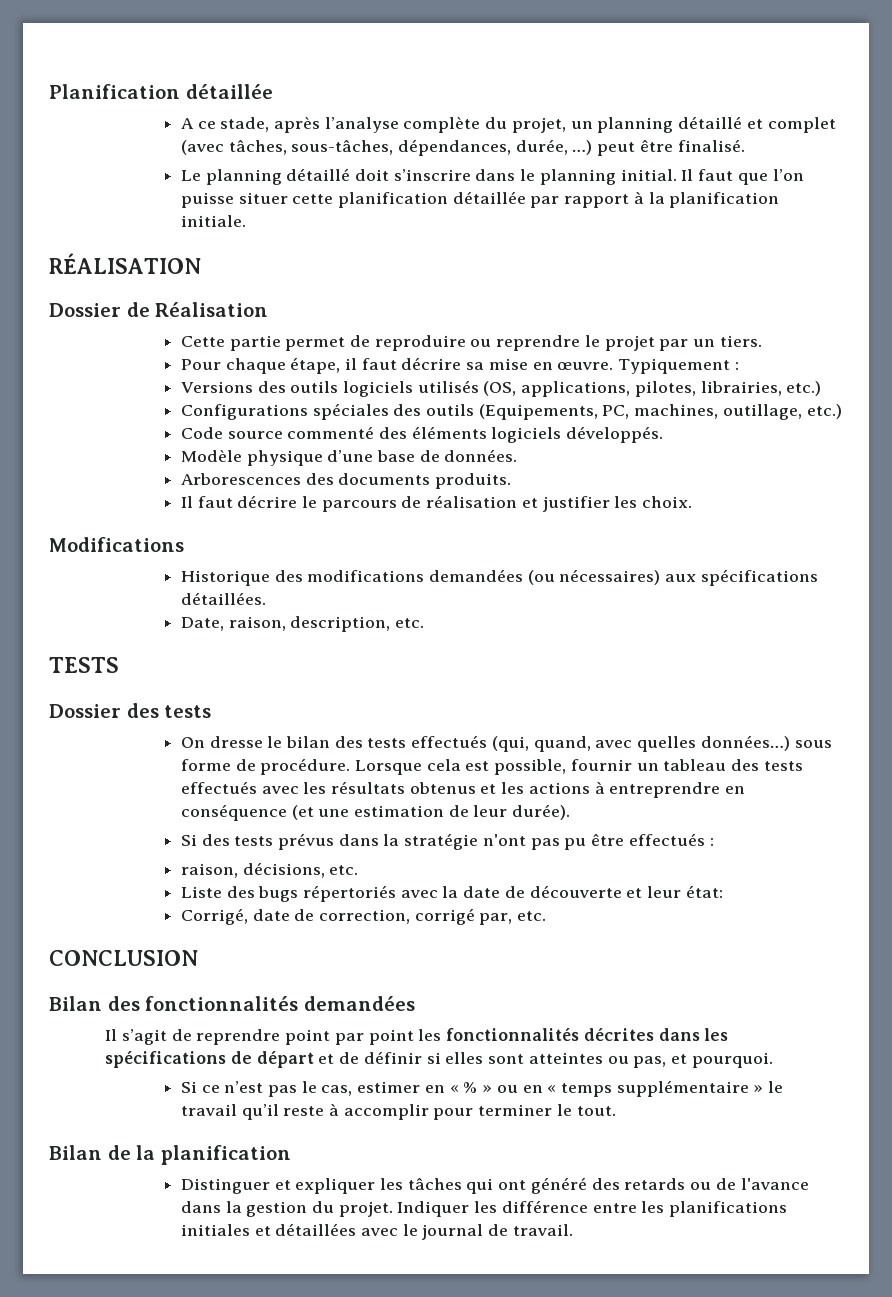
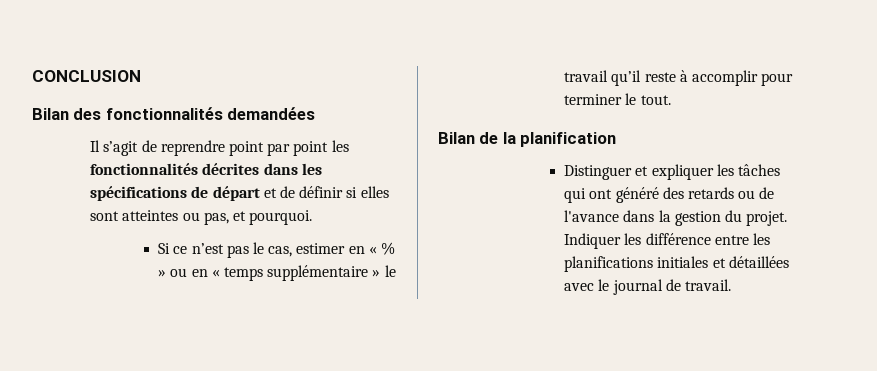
[49,84,273,99] [180,116,836,133] [180,139,745,156] [180,168,804,185] [180,191,780,208] [180,215,246,227] [49,253,201,274] [49,302,269,317] [180,335,762,351] [180,357,739,374] [180,380,822,397] [180,403,842,420] [180,426,664,443] [180,449,518,466] [180,473,511,489] [180,495,693,512] [49,537,184,552] [180,569,818,586] [180,592,266,605] [180,616,424,632] [49,657,119,673] [49,703,212,718] [180,735,832,752] [180,758,803,775] [180,781,746,798] [180,804,571,821] [180,833,714,850] [180,862,359,878] [180,885,723,902] [180,908,547,925] Planification détaillée // A ce stade, après l’analyse complète du projet, un planning détaillé et complet (avec tâches, sous-tâches, dépendances, durée, …) peut être finalisé. // Le planning détaillé doit s’inscrire dans le planning initial. Il faut que l’on puisse situer cette planification détaillée par rapport à la planification initiale. // RÉALISATION // Dossier de Réalisation // Cette partie permet de reproduire ou reprendre le projet par un tiers. // Pour chaque étape, il faut décrire sa mise en œuvre. Typiquement : // Versions des outils logiciels utilisés (OS, applications, pilotes, librairies, etc.) // Configurations spéciales des outils (Equipements, PC, machines, outillage, etc.) // Code source commenté des éléments logiciels développés. // Modèle physique d’une base de données. // Arborescences des documents produits. // Il faut décrire le parcours de réalisation et justifier les choix. // Modifications // Historique des modifications demandées (ou nécessaires) aux spécifications détaillées. // Date, raison, description, etc. // TESTS // Dossier des tests // On dresse le bilan des tests effectués (qui, quand, avec quelles données…) sous forme de procédure. Lorsque cela est possible, fournir un tableau des tests effectués avec les résultats obtenus et les actions à entreprendre en conséquence (et une estimation de leur durée). // Si des tests prévus dans la stratégie n'ont pas pu être effectués : // raison, décisions, etc. // Liste des bugs répertoriés avec la date de découverte et leur état: // Corrigé, date de correction, corrigé par, etc. // -> (32, 76) none

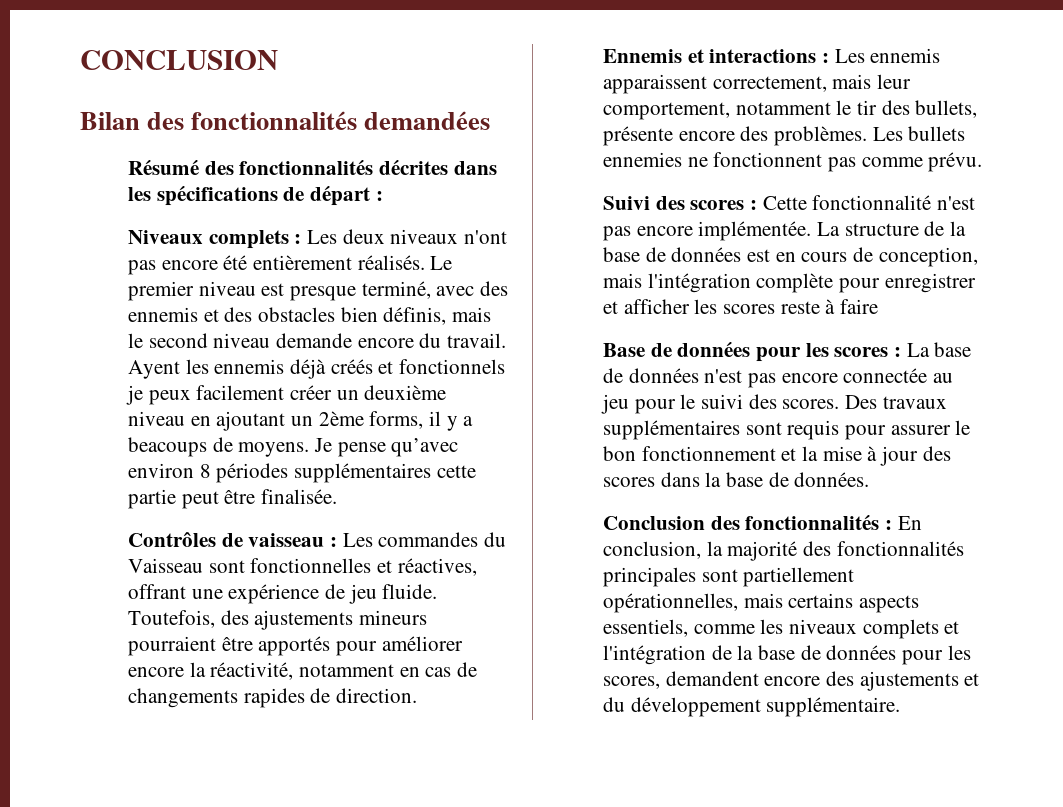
[90,140,349,156] Il s’agit de reprendre point par point les -> [127,159,234,175] Résumé des
[263,186,389,198] [90,210,313,225] [158,242,395,258] [158,265,396,281] [564,70,794,86] [564,93,671,105] [438,132,617,147] [564,164,780,180] [564,187,775,203] [564,210,788,226] [564,233,770,249] [564,256,789,272] [564,279,731,295] et de définir si elles sont atteintes ou pas, et pourquoi. // Si ce n’est pas le cas, estimer en « % » ou en « temps supplémentaire » le travail qu’il reste à accomplir pour terminer le tout. // Bilan de la planification // Distinguer et expliquer les tâches qui ont généré des retards ou de l'avance dans la gestion du projet. Indiquer les différence entre les planifications initiales et détaillées avec le journal de travail. -> [375,191,383,201] [127,229,507,249] [127,255,453,275] [127,281,508,301] [127,307,491,325] [127,333,506,348] [127,359,505,379] [125,385,447,405] [127,411,474,431] [127,437,459,457] [127,463,476,483] [127,489,337,509] [127,532,506,547] [127,558,477,576] [127,584,438,604] [127,610,427,630] [127,636,463,656] [127,662,477,680] [127,688,417,708] [602,48,941,63] [602,74,911,94] [602,100,978,120] [602,126,966,146] [602,152,983,172] [602,195,975,210] [602,221,966,241] [602,247,978,267] [602,273,976,293] [602,299,878,314] [602,341,972,362] [602,368,953,388] [600,394,947,414] [602,420,971,440] [602,446,951,466] [602,472,870,487] [602,514,922,530] [602,541,964,561] [602,567,855,587] [602,593,919,613] [602,619,960,639] [602,645,971,665] [602,671,980,691] [602,697,901,717] : // Niveaux complets : Les deux niveaux n'ont pas encore été entièrement réalisés. Le premier niveau est presque terminé, avec des ennemis et des obstacles bien définis, mais le second niveau demande encore du travail. Ayent les ennemis déjà créés et fonctionnels je peux facilement créer un deuxième niveau en ajoutant un 2ème forms, il y a beacoups de moyens. Je pense qu’avec environ 8 périodes supplémentaires cette partie peut être finalisée. // Contrôles de vaisseau : Les commandes du Vaisseau sont fonctionnelles et réactives, offrant une expérience de jeu fluide. Toutefois, des ajustements mineurs pourraient être apportés pour améliorer encore la réactivité, notamment en cas de changements rapides de direction. // Ennemis et interactions : Les ennemis apparaissent correctement, mais leur comportement, notamment le tir des bullets, présente encore des problèmes. Les bullets ennemies ne fonctionnent pas comme prévu. // Suivi des scores : Cette fonctionnalité n'est pas encore implémentée. La structure de la base de données est en cours de conception, mais l'intégration complète pour enregistrer et afficher les scores reste à faire // Base de données pour les scores : La base de données n'est pas encore connectée au jeu pour le suivi des scores. Des travaux supplémentaires sont requis pour assurer le bon fonctionnement et la mise à jour des scores dans la base de données. // Conclusion des fonctionnalités : En conclusion, la majorité des fonctionnalités principales sont partiellement opérationnelles, mais certains aspects essentiels, comme les niveaux complets et l'intégration de la base de données pour les scores, demandent encore des ajustements et du développement supplémentaire.

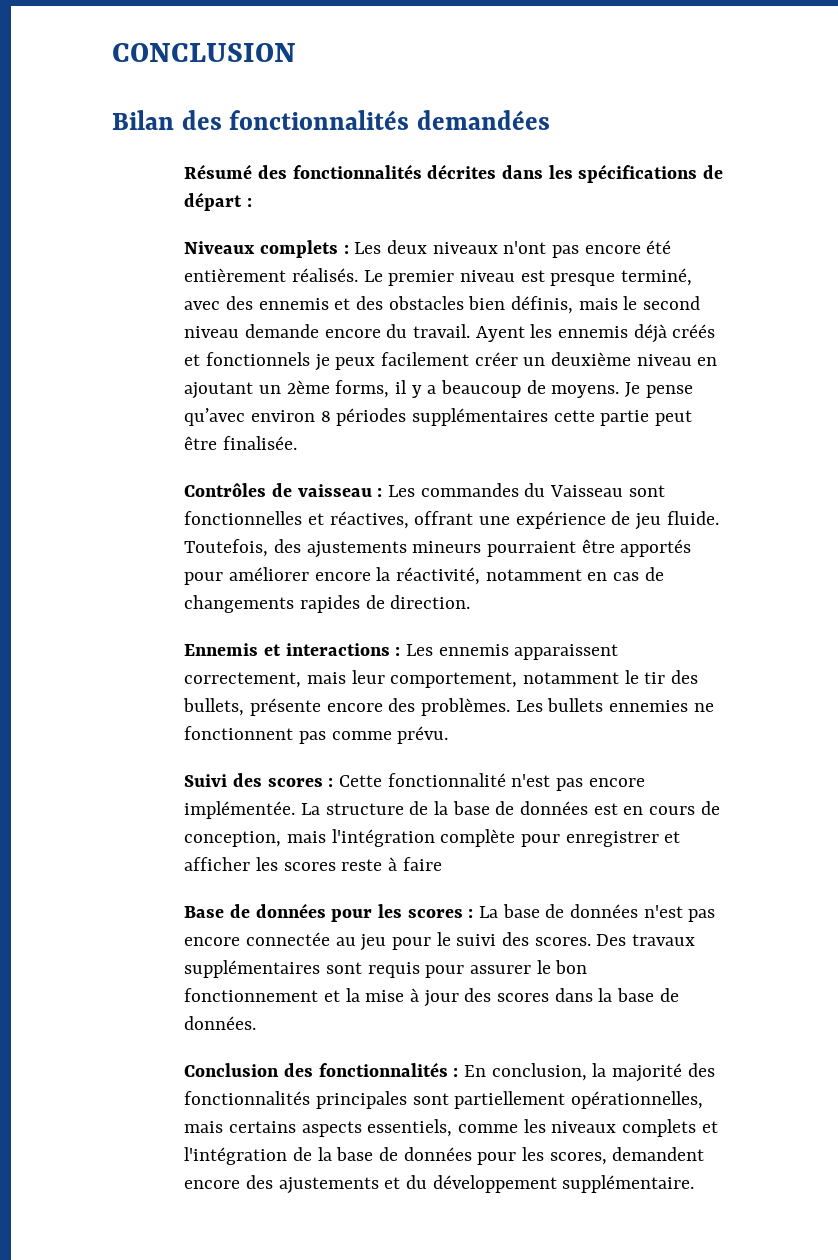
[127,437,207,457] beacoups -> [440,380,521,398] beaucoup

